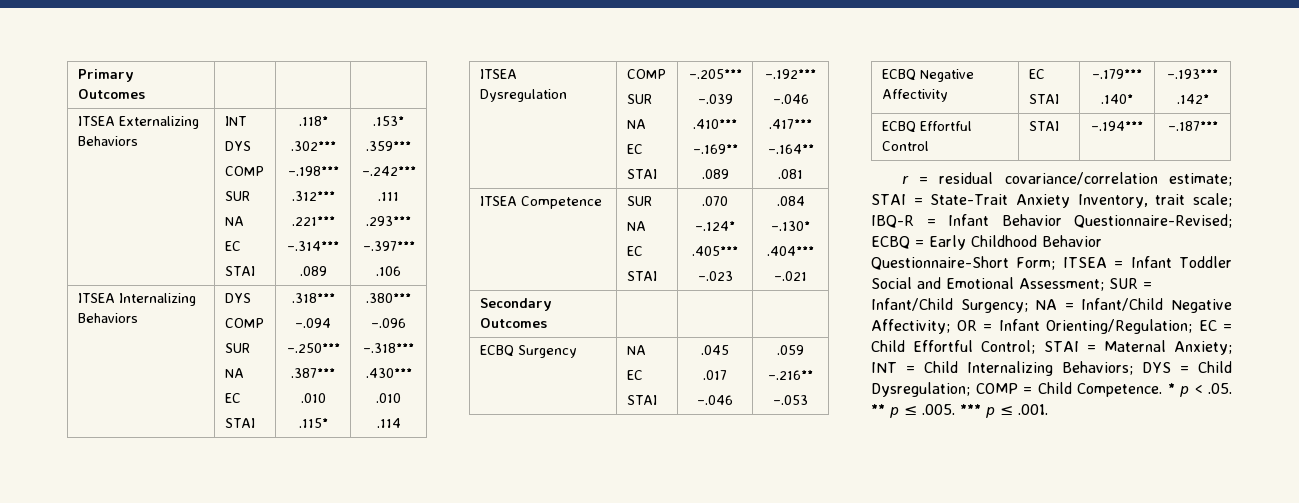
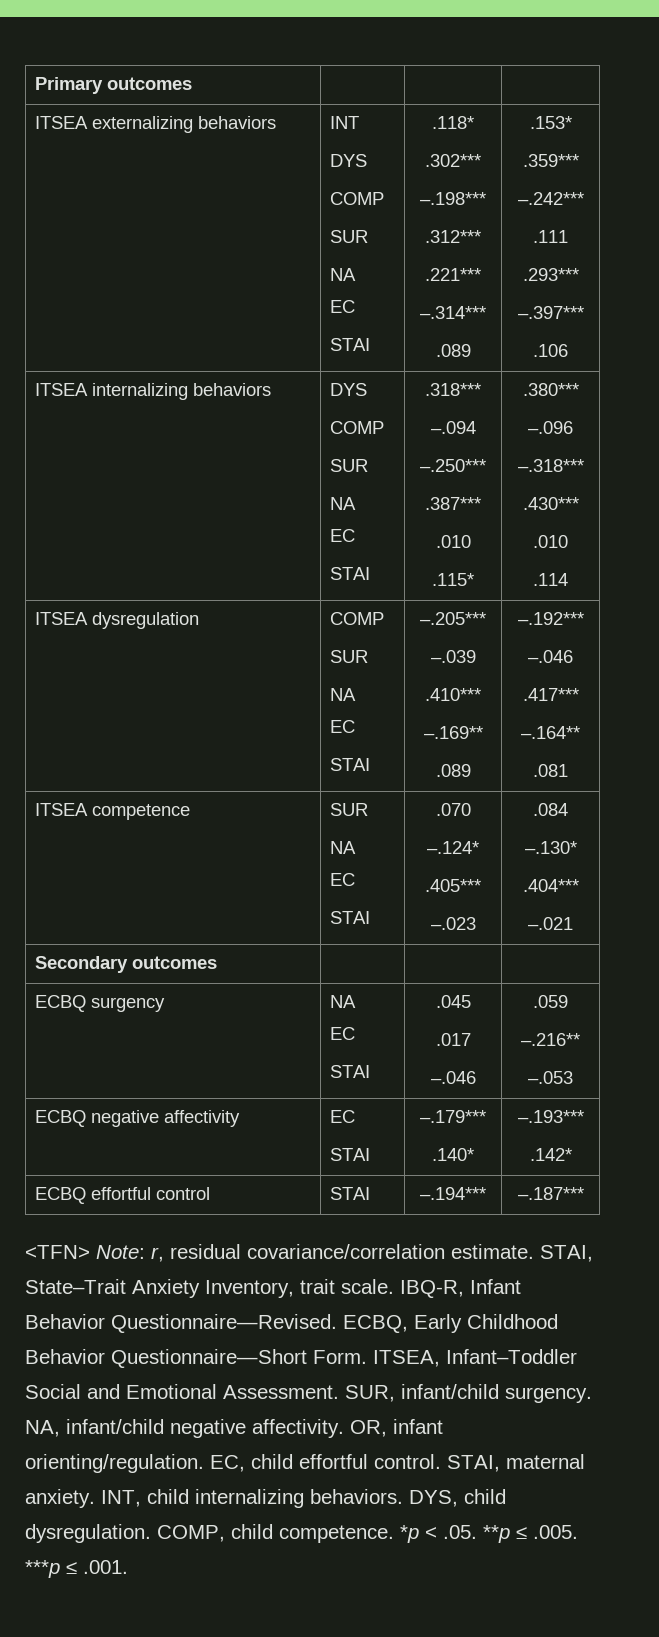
[77,89,145,99] [77,116,199,129] [77,136,138,146] Outcomes | | | // ITSEA Externalizing Behaviors -> [107,77,193,90] [35,116,277,133] outcomes | | | // ITSEA externalizing behaviors
[118,293,196,306] [77,313,138,323] Internalizing Behaviors -> [92,383,272,400] internalizing behaviors
[479,89,567,102] Dysregulation -> [92,612,200,629] dysregulation
[520,196,602,209] Competence -> [92,804,191,820] competence
[479,318,547,328] [479,345,577,358] Outcomes | | | // ECBQ Surgency -> [132,956,218,969] [35,995,166,1012] outcomes | | | // ECBQ surgency
[919,69,974,82] [881,89,948,102] Negative Affectivity -> [91,1110,241,1127] negative affectivity
[919,121,972,131] [881,141,929,151] Effortful Control -> [91,1187,211,1200] effortful control
[901,172,1232,186] [871,193,1232,208] [871,214,1232,228] [871,235,1102,250] [871,256,1233,270] [871,277,1152,291] [871,298,1232,313] [871,319,1232,334] [871,340,1232,355] [871,361,1232,376] [871,382,1232,397] [871,404,995,418] r = residual covariance/correlation estimate; STAI = State-Trait Anxiety Inventory, trait scale; IBQ-R = Infant Behavior Questionnaire-Revised; ECBQ = Early Childhood Behavior Questionnaire-Short Form; ITSEA = Infant Toddler Social and Emotional Assessment; SUR = Infant/Child Surgency; NA = Infant/Child Negative Affectivity; OR = Infant Orienting/Regulation; EC = Child Effortful Control; STAI = Maternal Anxiety; INT = Child Internalizing Behaviors; DYS = Child Dysregulation; COMP = Child Competence. * p < .05. ** p ≤ .005. *** p -> [25,1244,593,1262] [25,1279,521,1298] [25,1314,558,1333] [25,1349,577,1368] [25,1384,592,1403] [25,1419,443,1438] [25,1454,585,1473] [25,1489,506,1508] [25,1524,578,1543] [25,1560,60,1578] <TFN> Note: r, residual covariance/correlation estimate. STAI, State–Trait Anxiety Inventory, trait scale. IBQ-R, Infant Behavior Questionnaire—Revised. ECBQ, Early Childhood Behavior Questionnaire—Short Form. ITSEA, Infant–Toddler Social and Emotional Assessment. SUR, infant/child surgency. NA, infant/child negative affectivity. OR, infant orienting/regulation. EC, child effortful control. STAI, maternal anxiety. INT, child internalizing behaviors. DYS, child dysregulation. COMP, child competence. *p < .05. **p ≤ .005. ***p

